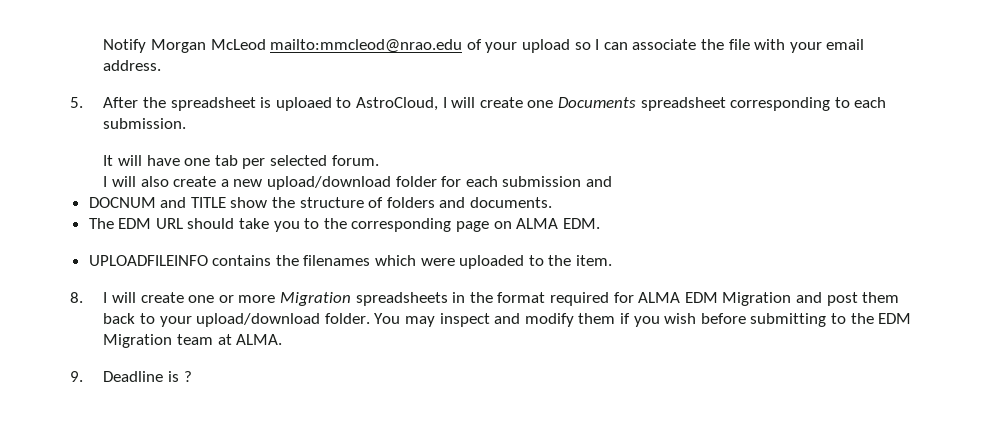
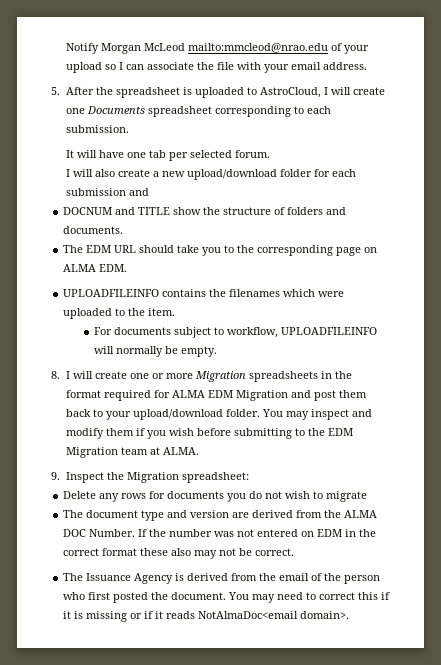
[275,97,332,111] uploaed -> [195,87,245,98] uploaded
(613, 260) none -> [93,327,377,338] [93,346,217,357] // For documents subject to workflow, UPLOADFILEINFO will normally be empty.
[103,371,192,382] Deadline is ? -> [66,472,250,483] [63,491,368,502] [63,510,378,521] [63,529,377,537] [63,548,295,559] [63,573,381,584] [63,592,391,603] [63,611,350,622] Inspect the Migration spreadsheet: // Delete any rows for documents you do not wish to migrate // The document type and version are derived from the ALMA DOC Number. If the number was not entered on EDM in the correct format these also may not be correct. // The Issuance Agency is derived from the email of the person who first posted the document. You may need to correct this if it is missing or if it reads NotAlmaDoc<email domain>.

